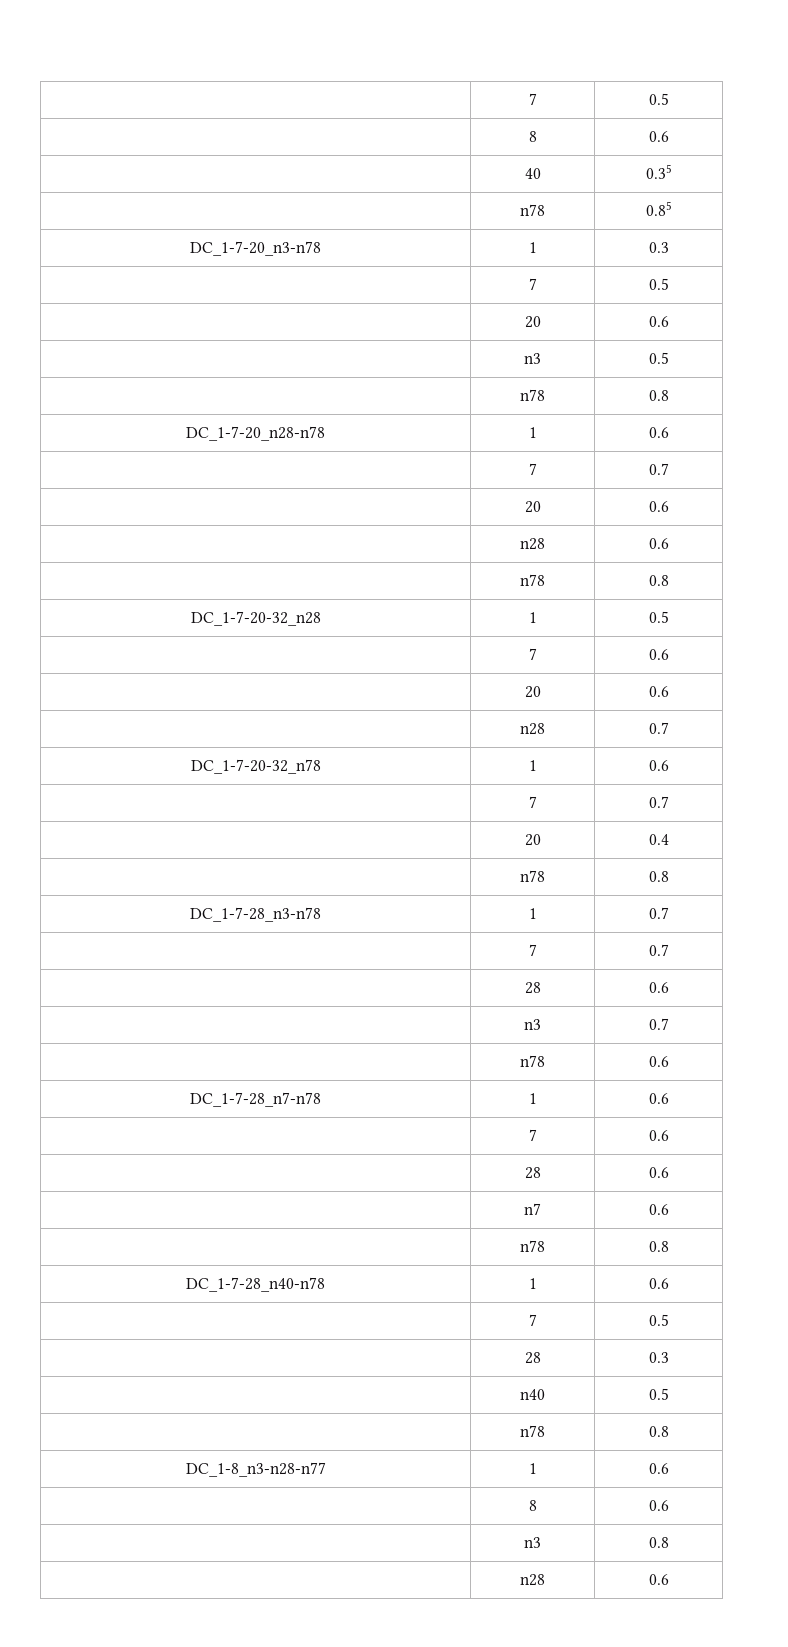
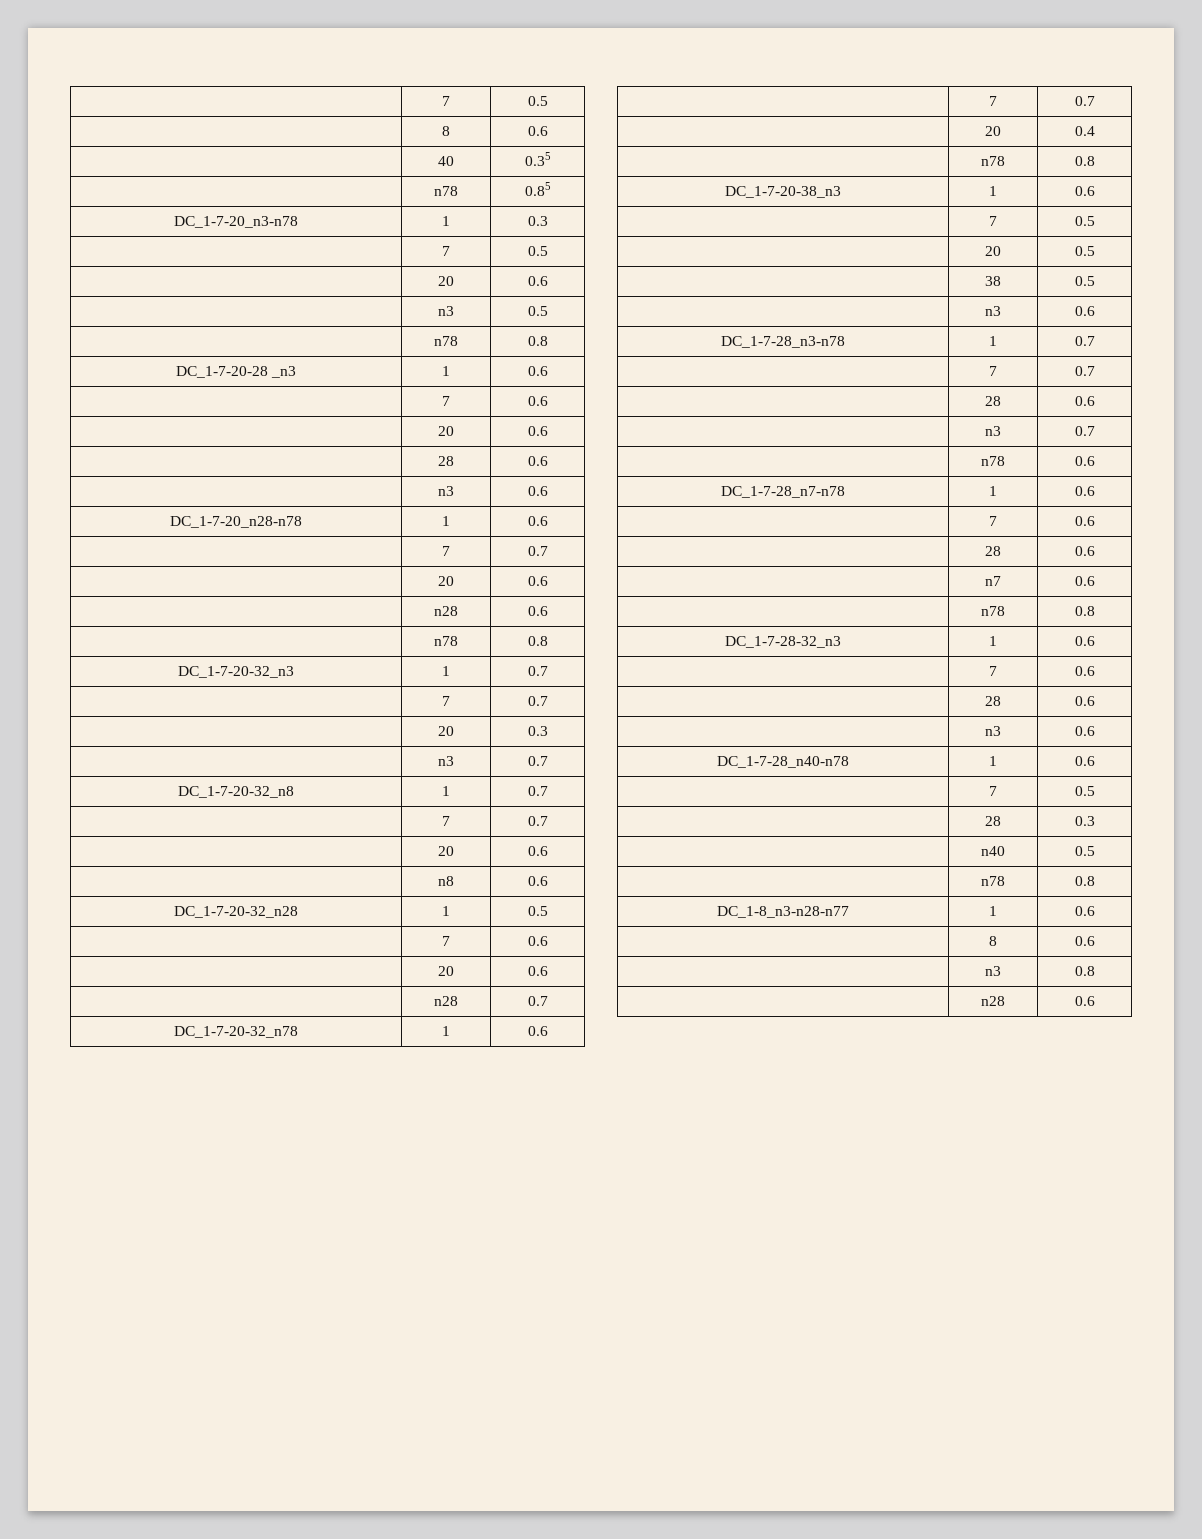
(669, 395) none -> [175,366,297,378] [442,366,450,376] [527,366,548,376] [442,396,450,406] [527,396,548,406] [438,426,454,436] [527,426,548,436] [438,456,454,466] [527,456,548,466] [438,486,454,496] [527,486,548,496] // DC_1-7-20-28 _n3 | 1 | 0.6 // | 7 | 0.6 // | 20 | 0.6 // | 28 | 0.6 // | n3 | 0.6
(669, 580) none -> [178,666,294,678] [442,666,450,676] [527,666,548,676] [442,696,450,706] [527,696,548,706] [438,726,454,736] [527,726,548,736] [438,756,454,766] [527,756,548,766] [178,786,294,798] [442,786,450,796] [527,786,548,796] [442,816,450,826] [527,816,548,826] [438,846,454,856] [527,846,548,856] [438,876,454,886] [527,876,548,886] // DC_1-7-20-32_n3 | 1 | 0.7 // | 7 | 0.7 // | 20 | 0.3 // | n3 | 0.7 // DC_1-7-20-32_n8 | 1 | 0.7 // | 7 | 0.7 // | 20 | 0.6 // | n8 | 0.6
(669, 876) none -> [725,186,841,198] [989,186,997,196] [1074,186,1095,196] [989,216,997,226] [1074,216,1095,226] [985,246,1001,256] [1074,246,1095,256] [985,276,1001,286] [1074,276,1095,286] [985,306,1001,316] [1074,306,1095,316] // DC_1-7-20-38_n3 | 1 | 0.6 // | 7 | 0.5 // | 20 | 0.5 // | 38 | 0.5 // | n3 | 0.6
(669, 1246) none -> [725,636,841,648] [989,636,997,646] [1074,636,1095,646] [989,666,997,676] [1074,666,1095,676] [985,696,1001,706] [1074,696,1095,706] [985,726,1001,736] [1074,726,1095,736] // DC_1-7-28-32_n3 | 1 | 0.6 // | 7 | 0.6 // | 28 | 0.6 // | n3 | 0.6

